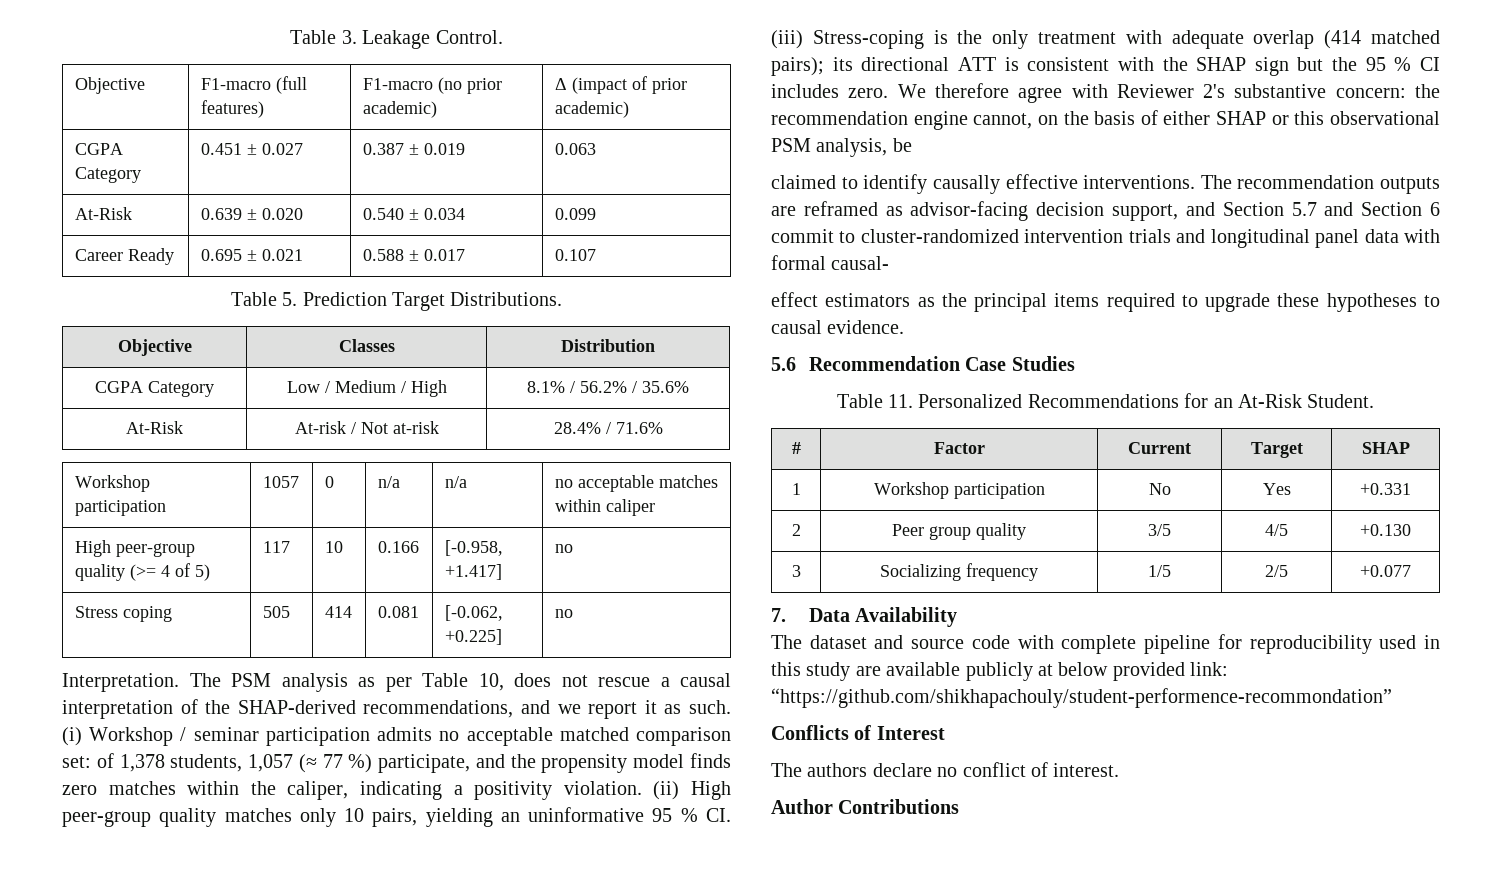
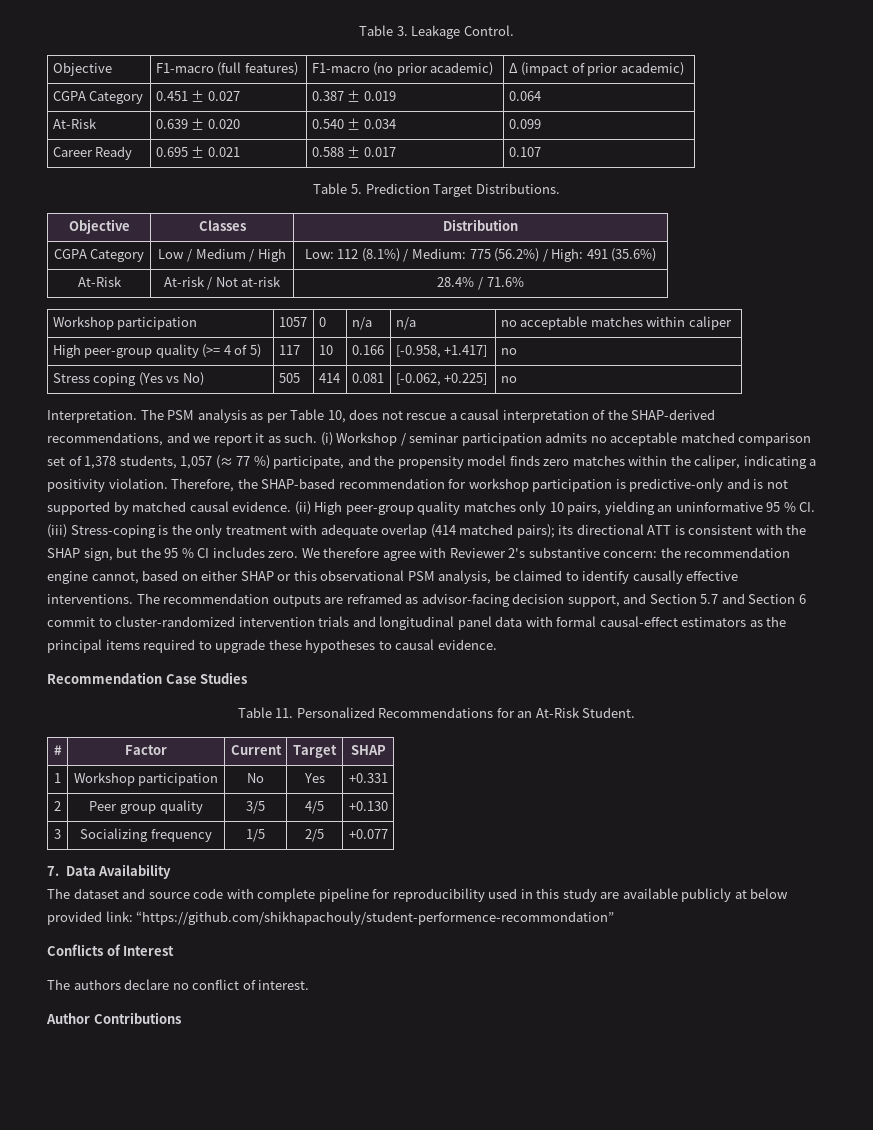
[554,143,596,155] 0.063 -> [508,91,541,101] 0.064
[527,381,689,393] 8.1% / 56.2% / 35.6% -> [304,248,657,262] Low: 112 (8.1%) / Medium: 775 (56.2%) / High: 491 (35.6%)
(172, 614) none -> [138,372,204,386] (Yes vs No)
[62,756,91,768] set: -> [47,457,65,466] set
(642, 788) none -> [171,478,788,492] [47,501,292,515] Therefore, the SHAP-based recommendation for workshop participation is predictive-only and is not supported by matched causal evidence.
[1254,57,1289,76] sign -> [83,548,113,561] sign,
[1037,110,1158,125] on the basis of -> [142,570,198,581] based on
(912, 145) // -> (510, 575) none
[831,256,890,270] [771,292,818,307] causal- // effect -> [599,616,678,627] causal-effect
[771,357,796,371] 5.6 -> (497, 644) none

